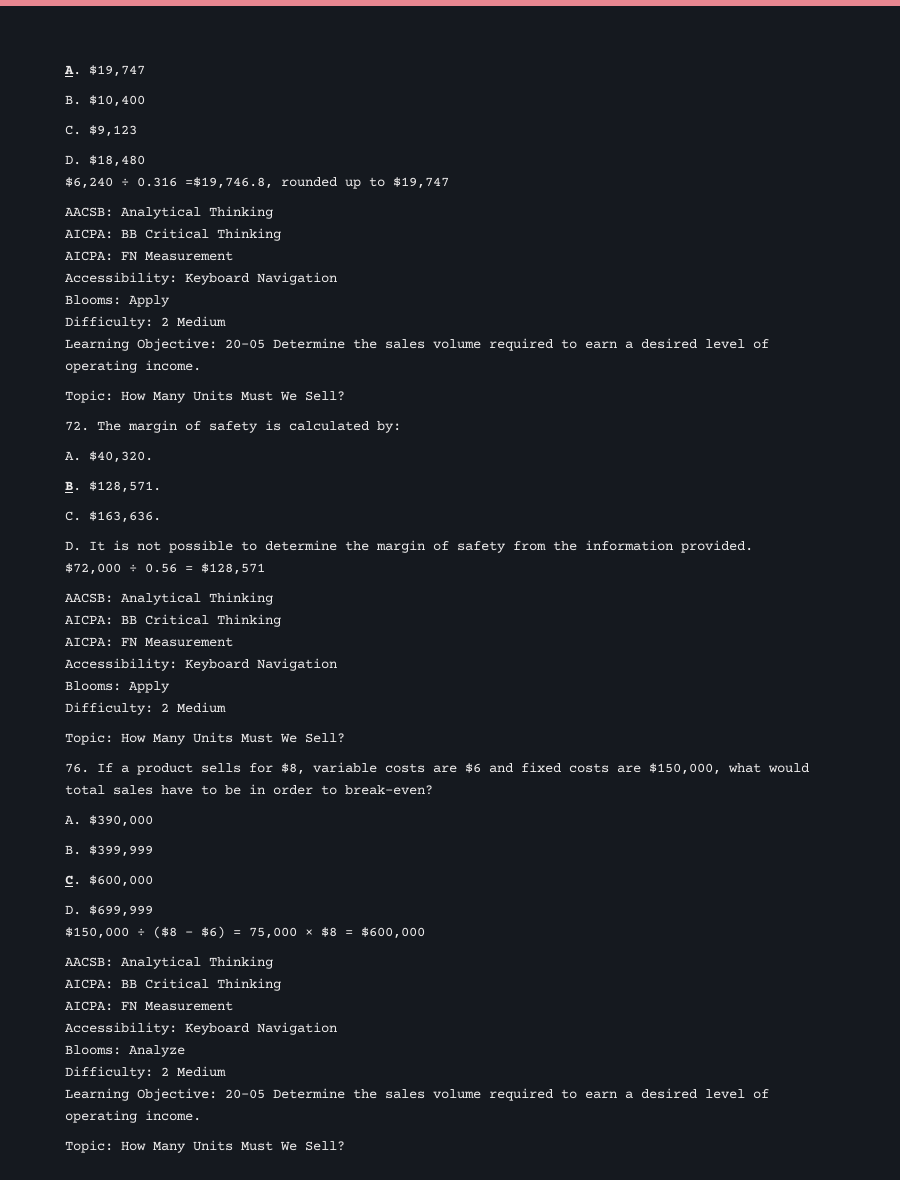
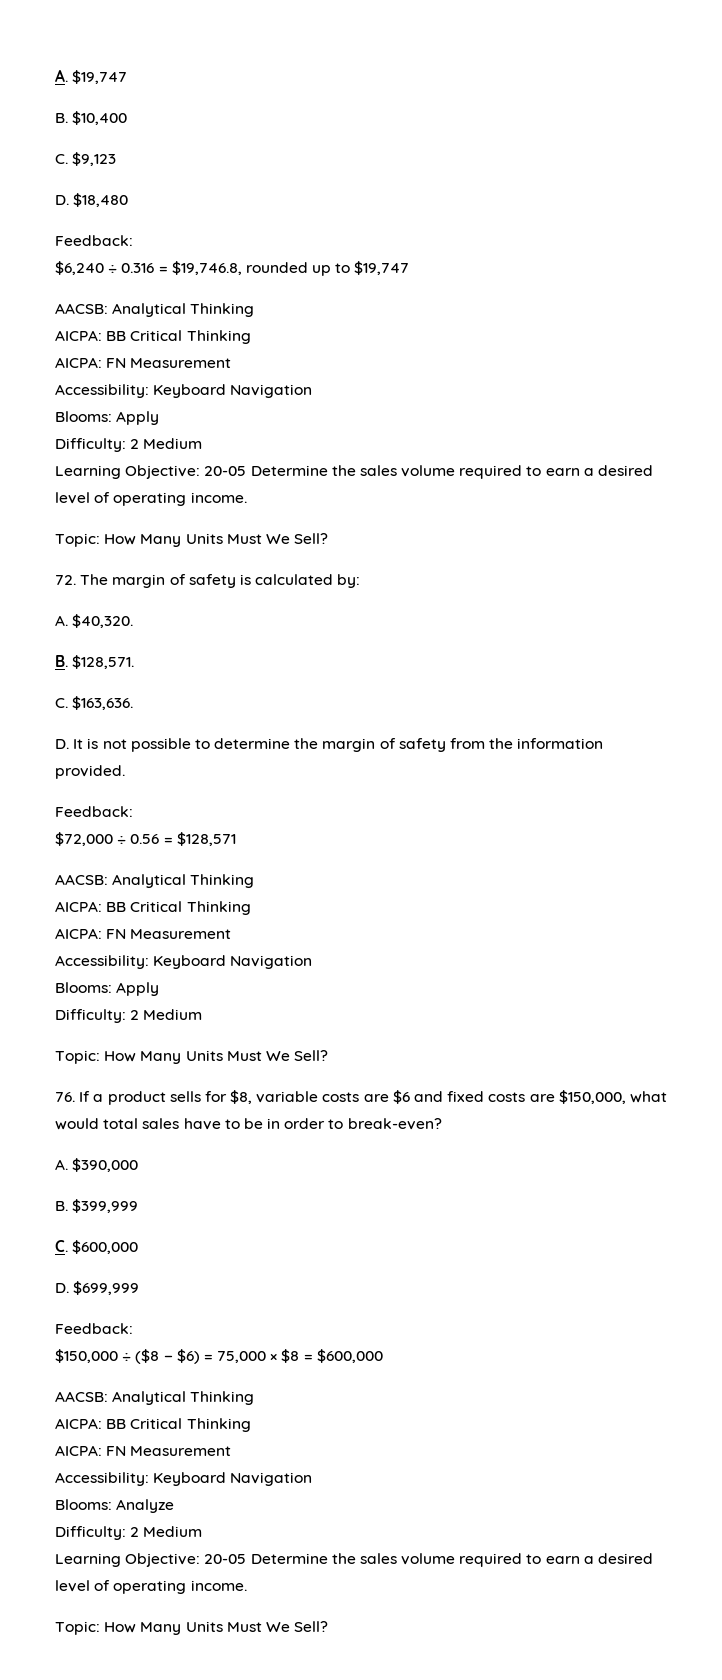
(145, 161) none -> [55,235,133,246] // Feedback:
[185,177,273,189] =$19,746.8, -> [158,261,242,275] = $19,746.8,
(753, 546) none -> [55,806,133,817] // Feedback:
(153, 911) none -> [55,1323,133,1334] // Feedback:

